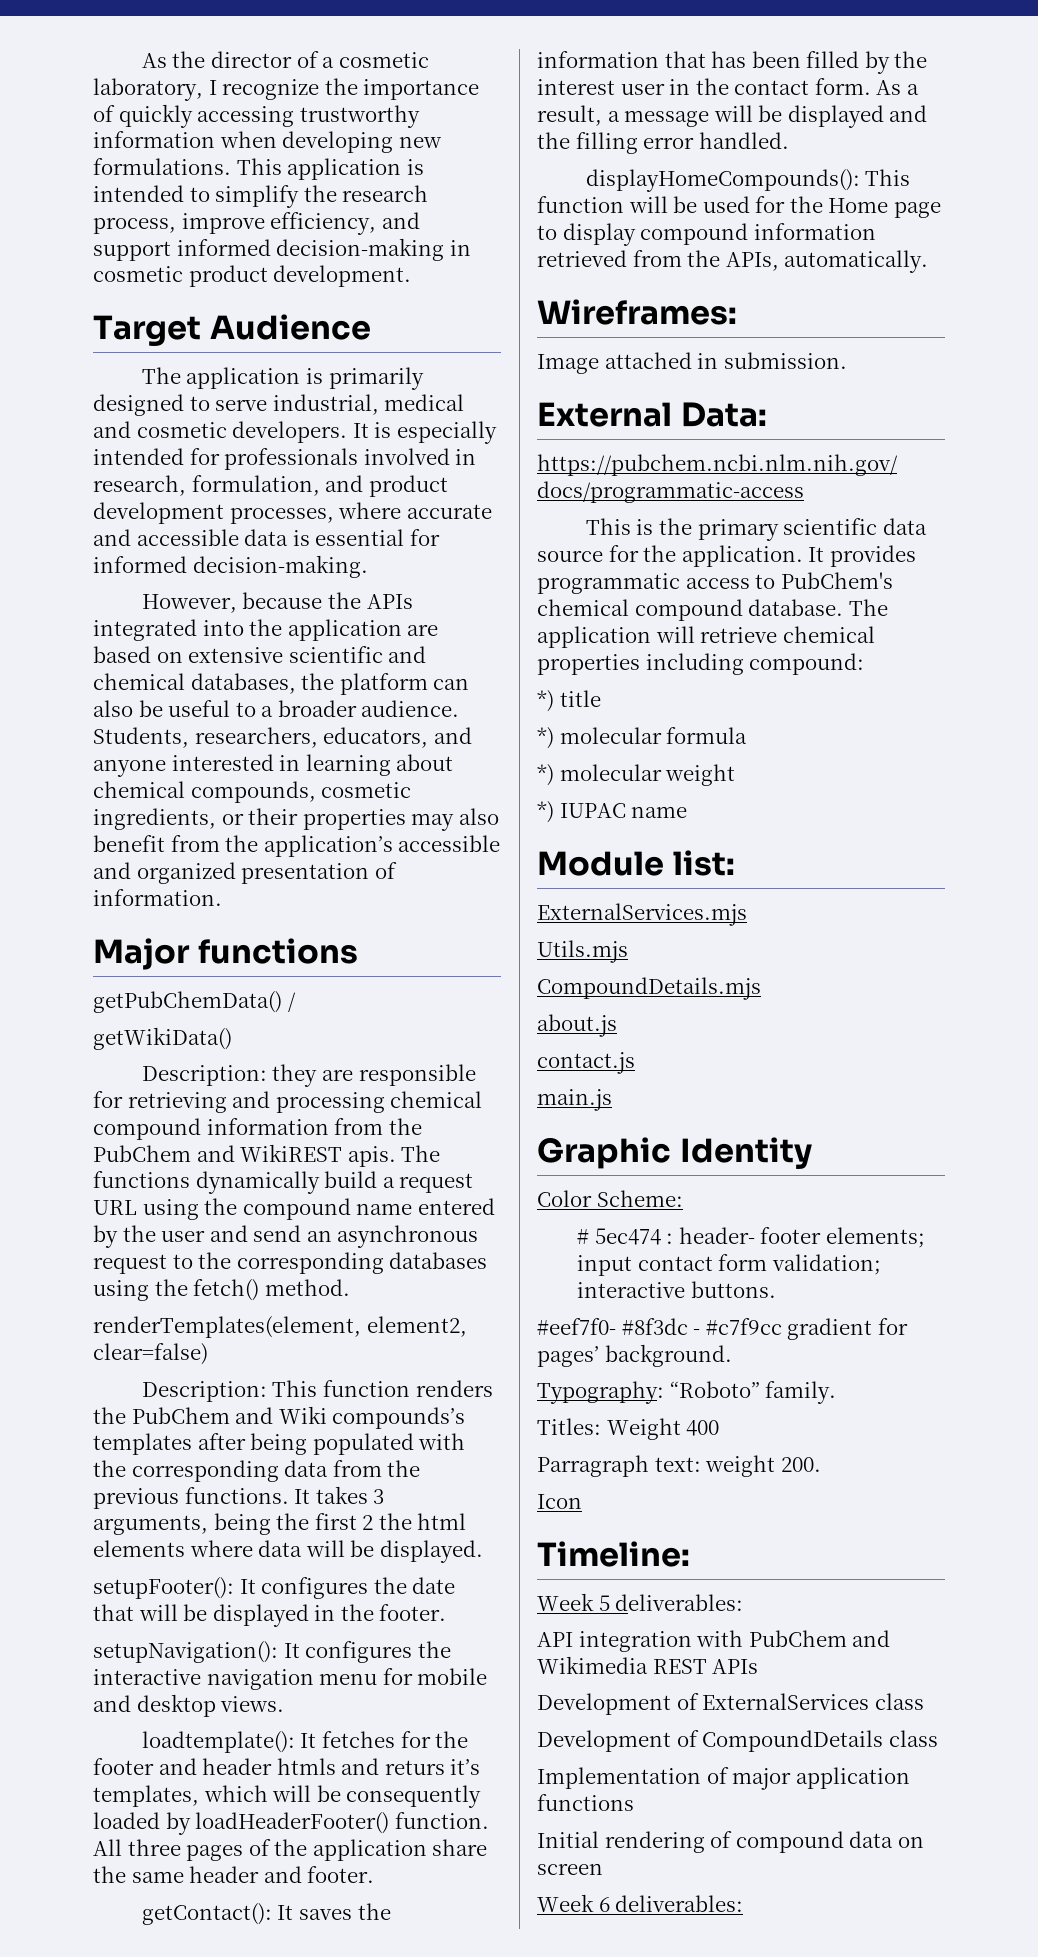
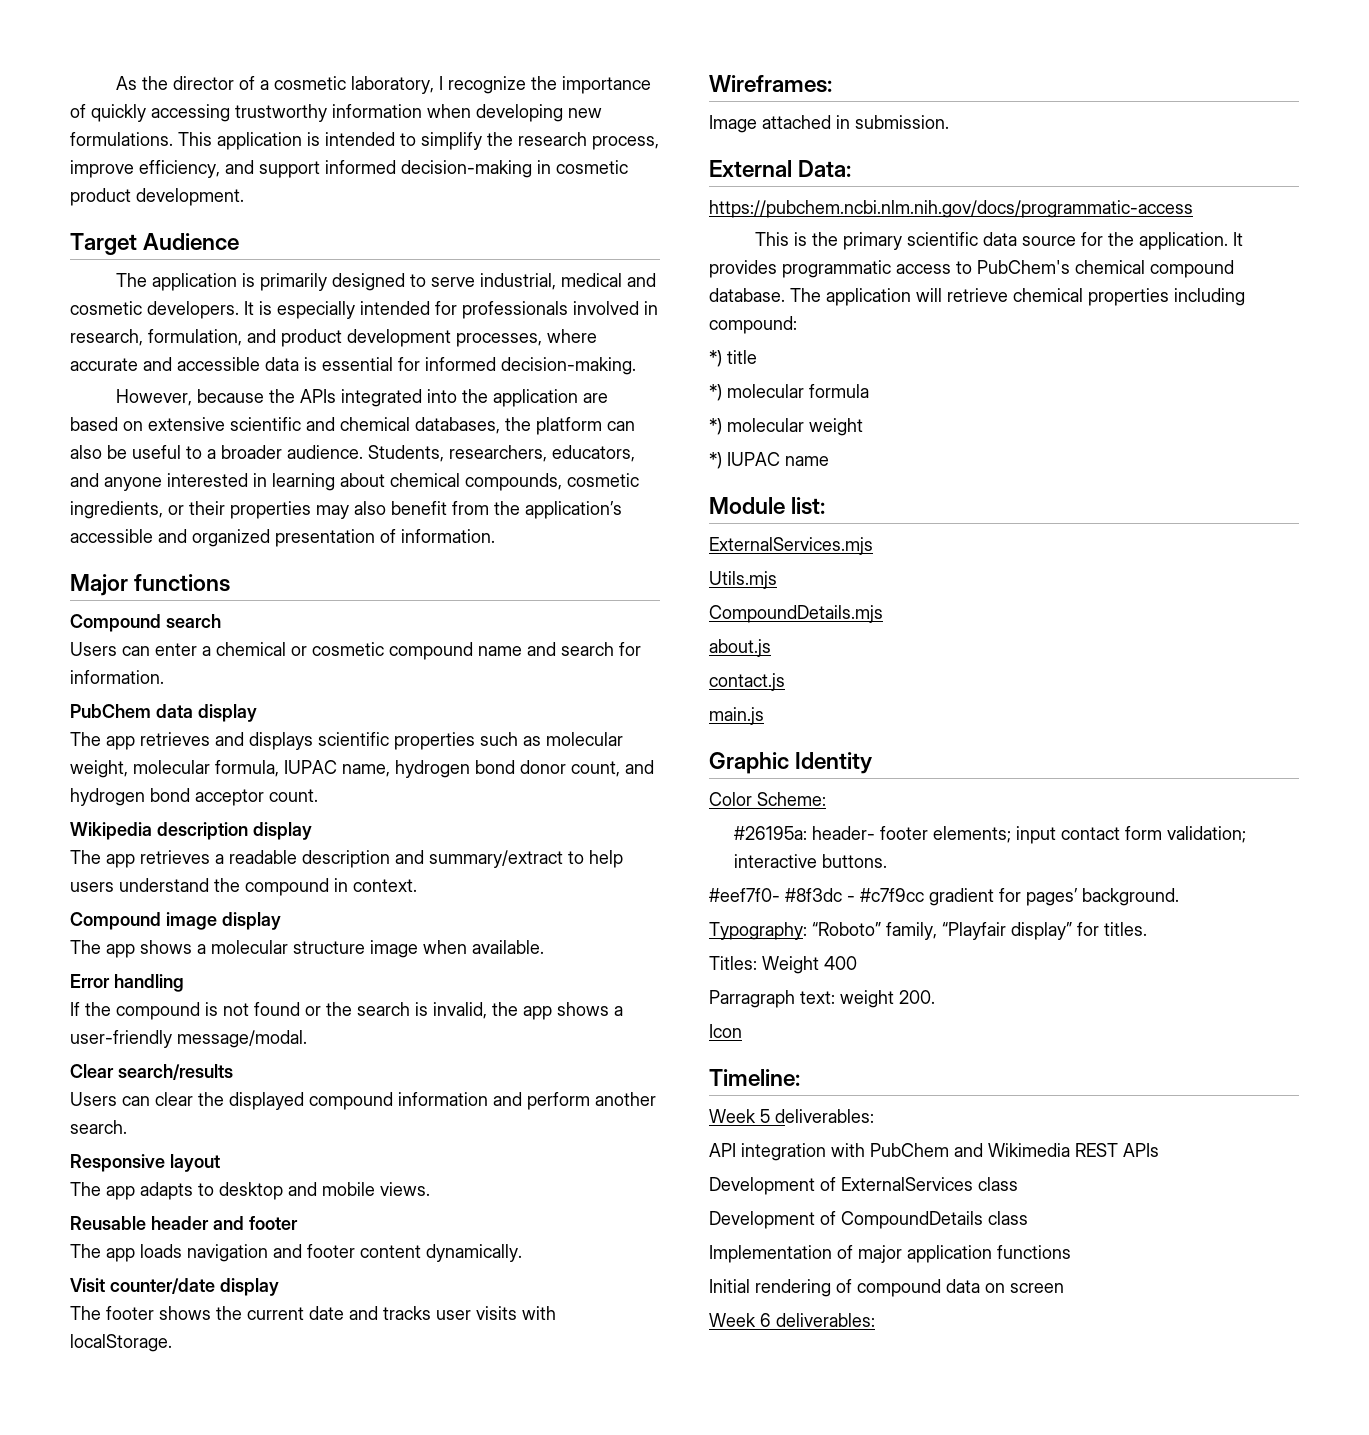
[93,991,296,1013] [93,1027,232,1050] [141,1064,476,1087] [93,1091,483,1113] [93,1118,422,1140] [93,1144,441,1167] [93,1171,474,1194] [93,1198,495,1220] [93,1225,479,1248] [93,1252,488,1274] [93,1279,350,1301] [93,1316,467,1338] [93,1343,208,1365] [141,1380,493,1402] [93,1406,466,1429] [93,1433,466,1455] [93,1460,421,1482] [93,1486,385,1509] [93,1513,467,1535] [93,1540,483,1563] [93,1577,456,1599] [93,1604,447,1627] [93,1641,451,1663] [93,1668,488,1690] [93,1694,285,1717] [141,1731,469,1753] [93,1758,481,1775] [93,1785,482,1808] [93,1812,489,1835] [93,1839,488,1861] [93,1866,375,1883] [141,1903,391,1925] [537,51,928,74] [537,78,919,95] [537,105,928,128] [537,132,789,154] [585,169,911,192] [537,196,941,218] [537,223,876,246] [537,250,929,273] getPubChemData() / // getWikiData() // Description: they are responsible for retrieving and processing chemical compound information from the PubChem and WikiREST apis. The functions dynamically build a request URL using the compound name entered by the user and send an asynchronous request to the corresponding databases using the fetch() method. // renderTemplates(element, element2, clear=false) // Description: This function renders the PubChem and Wiki compounds’s templates after being populated with the corresponding data from the previous functions. It takes 3 arguments, being the first 2 the html elements where data will be displayed. // setupFooter(): It configures the date that will be displayed in the footer. // setupNavigation(): It configures the interactive navigation menu for mobile and desktop views. // loadtemplate(): It fetches for the footer and header htmls and returs it’s templates, which will be consequently loaded by loadHeaderFooter() function. All three pages of the application share the same header and footer. // getContact(): It saves the information that has been filled by the interest user in the contact form. As a result, a message will be displayed and the filling error handled. // displayHomeCompounds(): This function will be used for the Home page to display compound information retrieved from the APIs, automatically. -> [70,614,221,632] [70,642,641,660] [70,670,164,684] [70,704,257,722] [70,732,623,750] [70,760,654,778] [70,788,318,806] [70,822,312,840] [70,850,623,868] [70,878,417,896] [70,912,281,930] [70,940,544,958] [70,974,184,992] [70,1002,623,1020] [70,1030,307,1048] [70,1064,233,1080] [70,1092,656,1110] [70,1120,127,1134] [70,1154,220,1172] [70,1182,430,1200] [70,1216,298,1230] [70,1244,522,1262] [70,1278,279,1296] [70,1306,556,1320] [70,1334,172,1352] Compound search // Users can enter a chemical or cosmetic compound name and search for information. // PubChem data display // The app retrieves and displays scientific properties such as molecular weight, molecular formula, IUPAC name, hydrogen bond donor count, and hydrogen bond acceptor count. // Wikipedia description display // The app retrieves a readable description and summary/extract to help users understand the compound in context. // Compound image display // The app shows a molecular structure image when available. // Error handling // If the compound is not found or the search is invalid, the app shows a user-friendly message/modal. // Clear search/results // Users can clear the displayed compound information and perform another search. // Responsive layout // The app adapts to desktop and mobile views. // Reusable header and footer // The app loads navigation and footer content dynamically. // Visit counter/date display // The footer shows the current date and tracks user visits with localStorage.
[576,1228,674,1245] # 5ec474 : -> [734,826,808,840] #26195a:
[765,1381,837,1404] family. -> [886,922,1147,940] family, “Playfair display” for titles.

